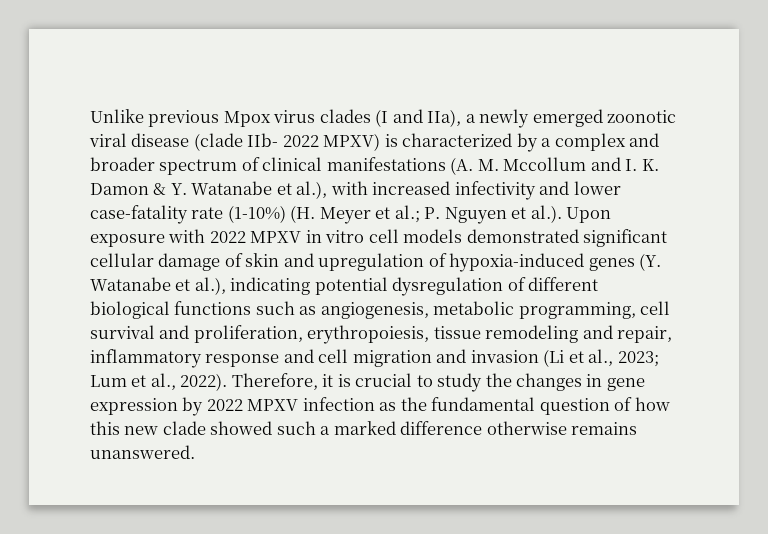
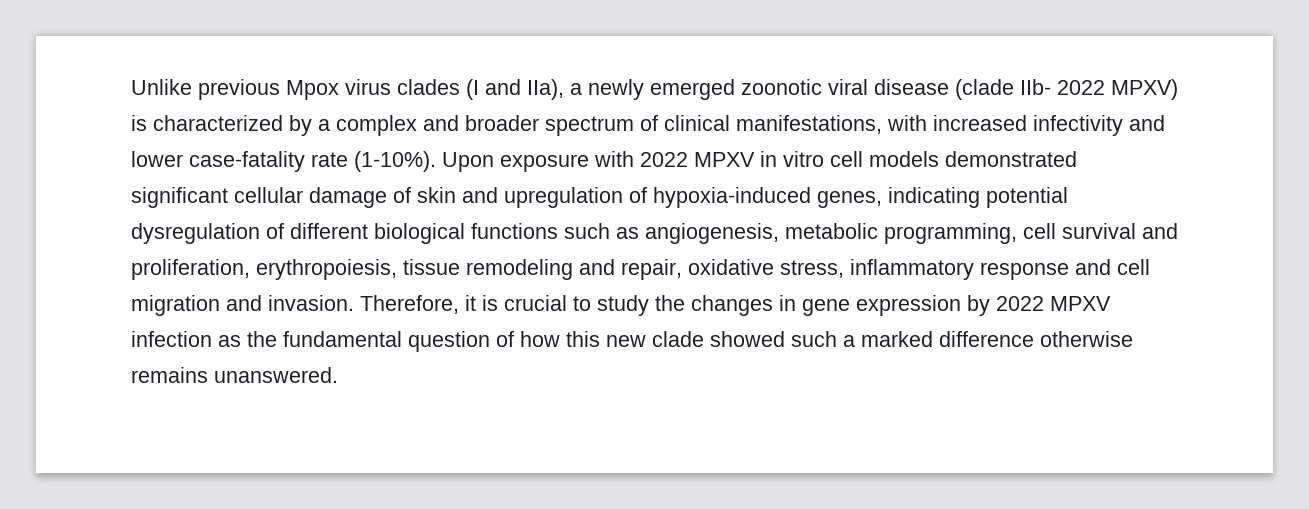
[326,157,659,175] [90,181,328,199] manifestations (A. M. Mccollum and I. K. Damon & Y. Watanabe et al.), -> [736,115,882,134] manifestations,
[227,205,562,224] (1-10%) (H. Meyer et al.; P. Nguyen et al.). -> [354,151,436,172] (1-10%).
[588,253,662,271] [90,277,226,295] genes (Y. Watanabe et al.), -> [817,191,882,208] genes,
(673, 334) none -> [688,259,844,278] oxidative stress,
[470,349,659,367] [90,373,228,391] invasion (Li et al., 2023; Lum et al., 2022). -> [268,295,354,311] invasion.

